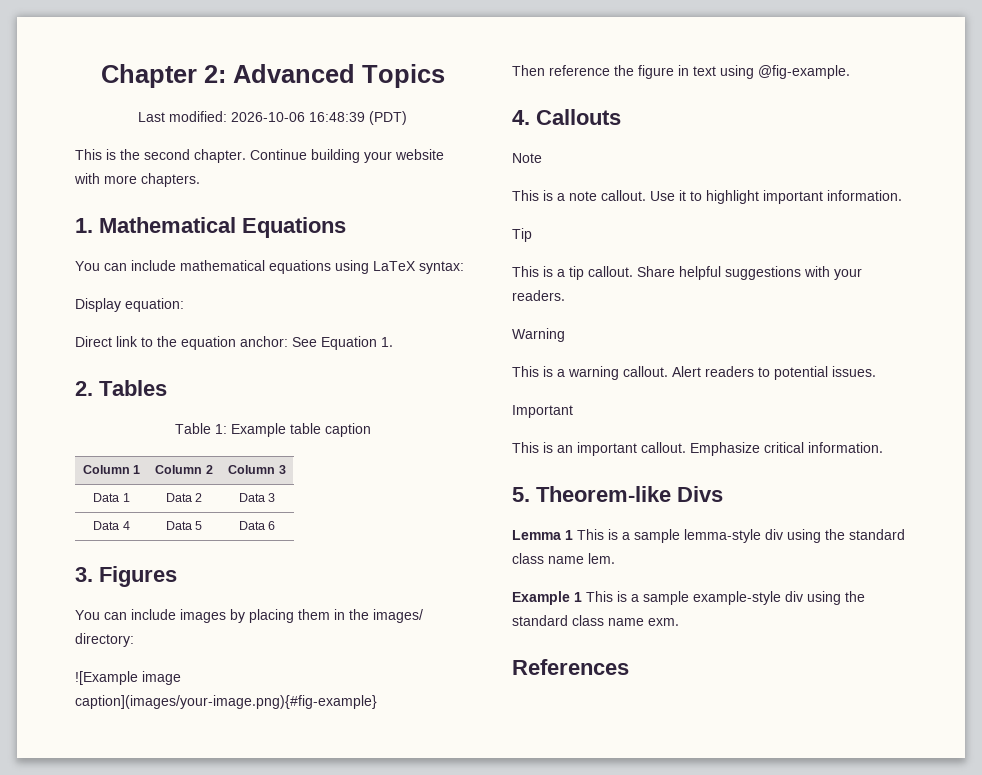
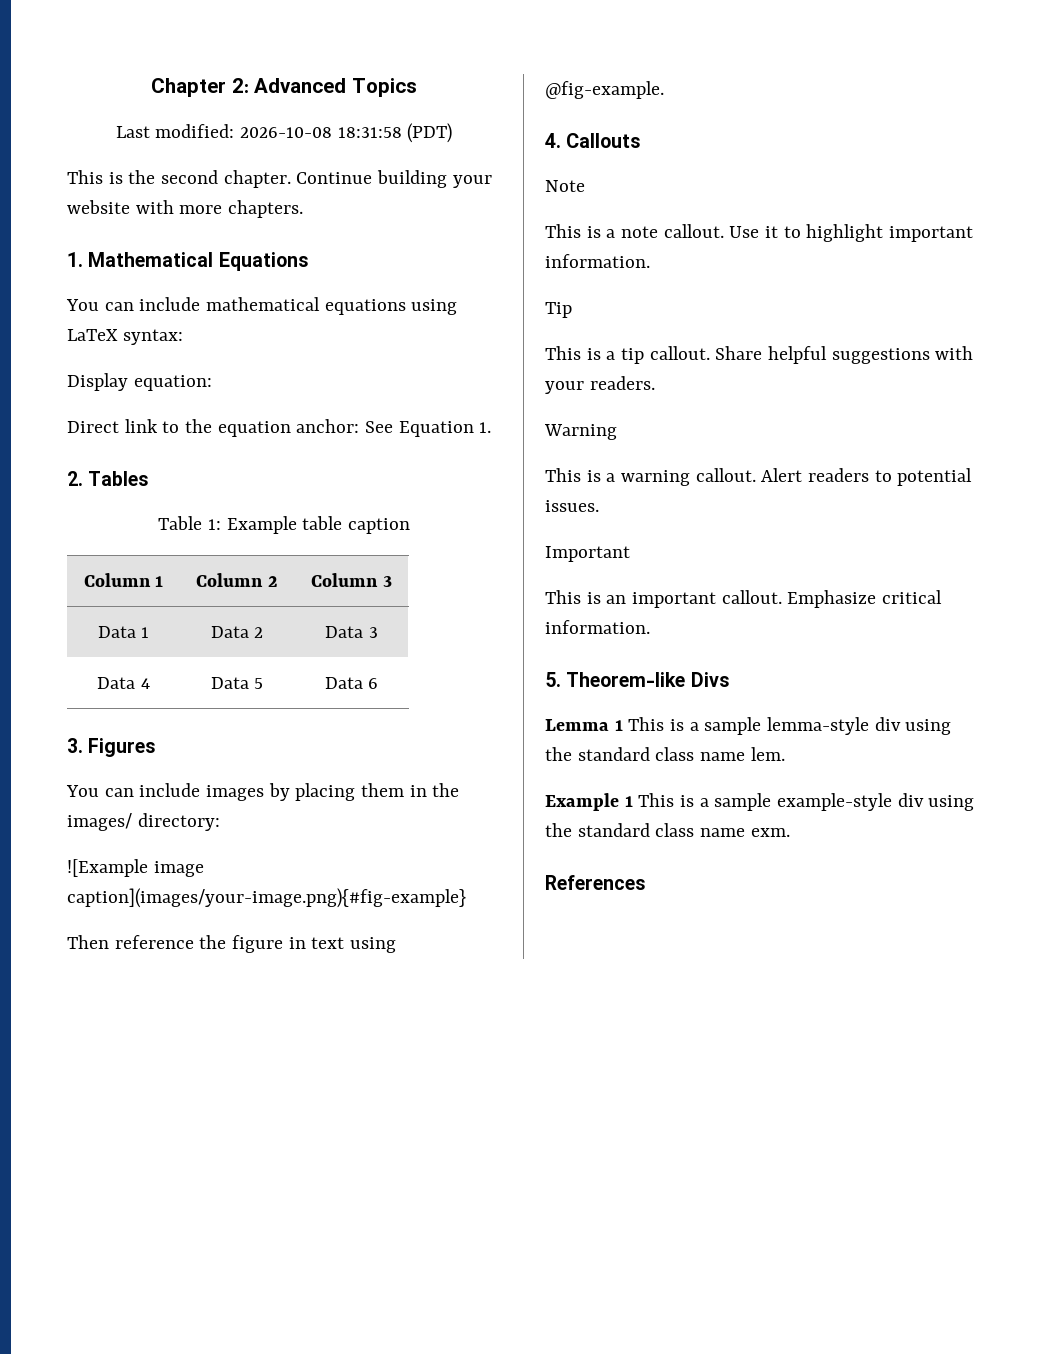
[231,112,365,122] 2026-10-06 16:48:39 -> [239,127,402,138] 2026-10-08 18:31:58

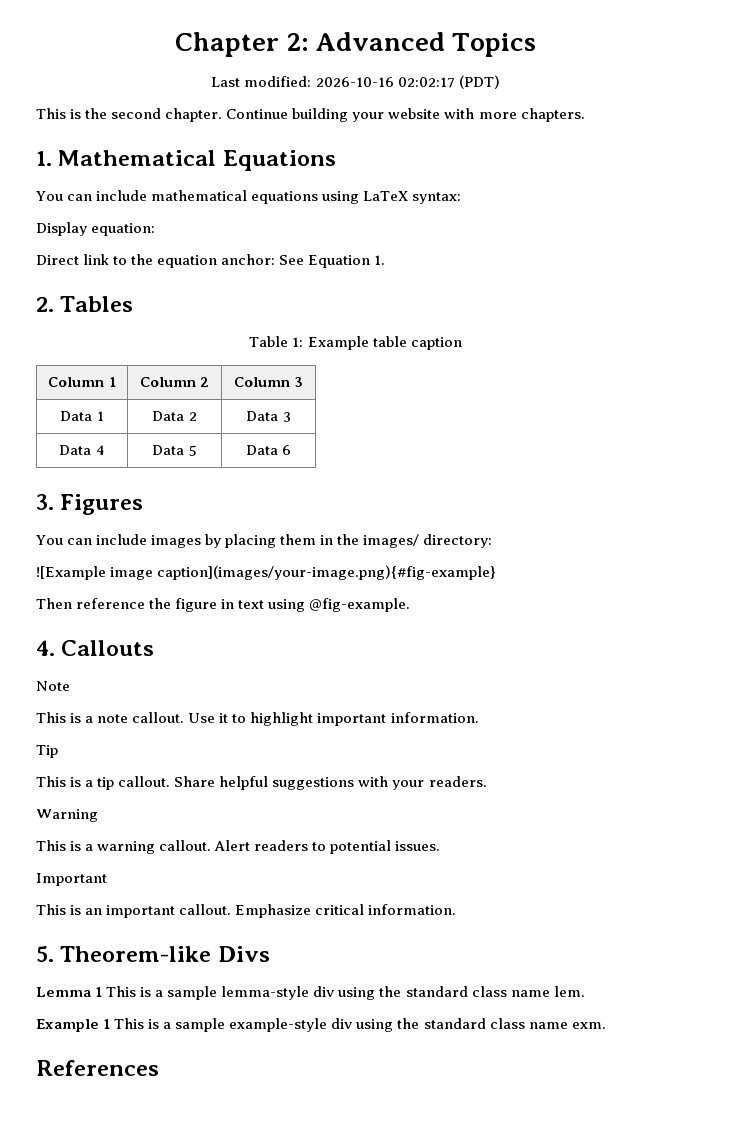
[239,127,402,138] 2026-10-08 18:31:58 -> [315,77,455,88] 2026-10-16 02:02:17

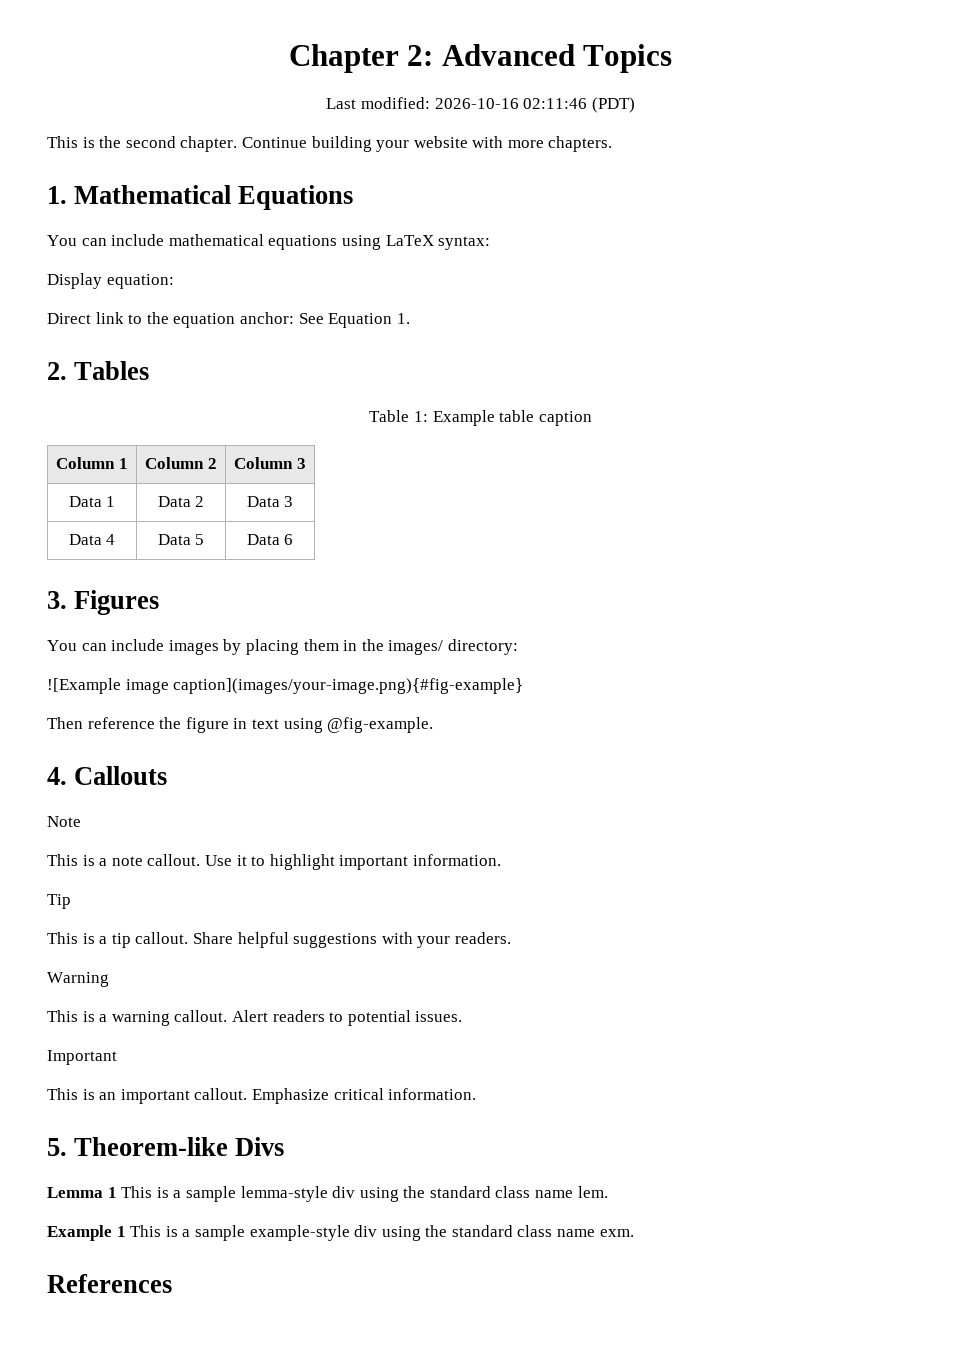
[397,77,455,88] 02:02:17 -> [523,98,588,109] 02:11:46

